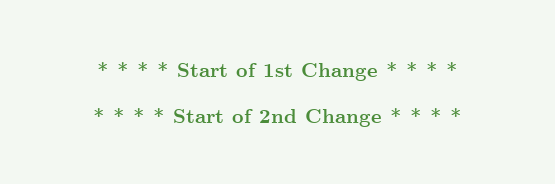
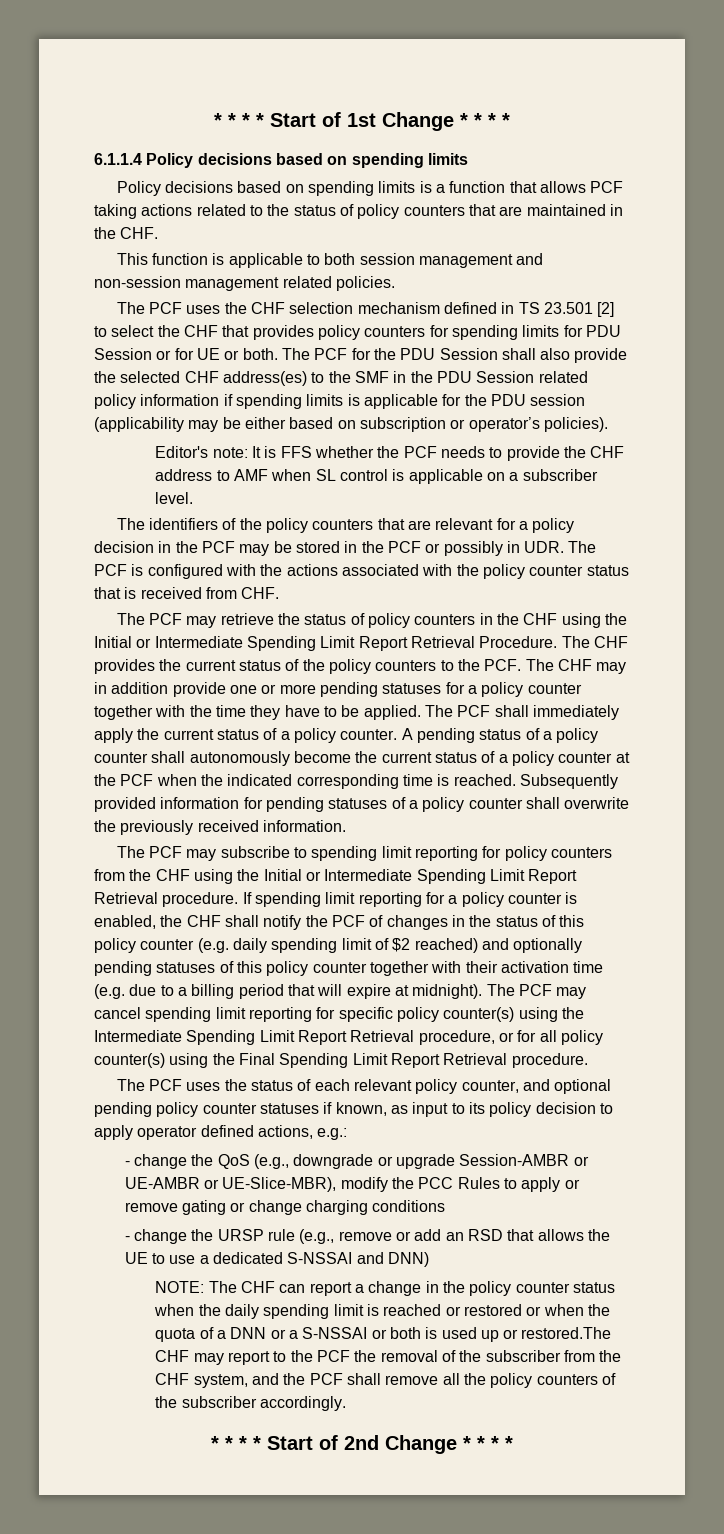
(458, 69) none -> [94,153,468,168] [116,181,624,196] [94,204,623,219] [94,227,159,239] [116,253,544,268] [94,276,395,291] [116,302,615,317] [94,325,621,340] [94,348,628,363] [94,371,588,386] [94,394,586,409] [94,417,608,432] [155,446,625,461] [155,469,598,484] [155,492,194,504] [116,518,575,533] [94,541,597,556] [94,564,629,579] [94,587,280,599] [116,613,628,628] [94,636,628,651] [94,659,627,674] [94,682,582,697] [94,705,619,720] [94,728,599,743] [94,751,630,766] [94,774,618,789] [94,797,630,812] [94,820,346,835] [116,846,613,861] [94,869,578,884] [94,892,578,907] [94,915,585,930] [94,938,583,953] [94,961,604,976] [94,984,587,999] [94,1007,584,1022] [94,1030,603,1045] [94,1053,588,1068] [116,1079,612,1094] [94,1102,613,1117] [94,1125,348,1140] [124,1154,589,1169] [124,1177,580,1192] [124,1200,446,1215] [124,1229,610,1244] [124,1252,429,1267] [155,1281,615,1296] [154,1304,610,1319] [155,1327,612,1342] [155,1350,622,1365] [155,1373,616,1388] [155,1396,346,1411] // 6.1.1.4 Policy decisions based on spending limits // Policy decisions based on spending limits is a function that allows PCF taking actions related to the status of policy counters that are maintained in the CHF. // This function is applicable to both session management and non-session management related policies. // The PCF uses the CHF selection mechanism defined in TS 23.501 [2] to select the CHF that provides policy counters for spending limits for PDU Session or for UE or both. The PCF for the PDU Session shall also provide the selected CHF address(es) to the SMF in the PDU Session related policy information if spending limits is applicable for the PDU session (applicability may be either based on subscription or operator’s policies). // Editor's note: It is FFS whether the PCF needs to provide the CHF address to AMF when SL control is applicable on a subscriber level. // The identifiers of the policy counters that are relevant for a policy decision in the PCF may be stored in the PCF or possibly in UDR. The PCF is configured with the actions associated with the policy counter status that is received from CHF. // The PCF may retrieve the status of policy counters in the CHF using the Initial or Intermediate Spending Limit Report Retrieval Procedure. The CHF provides the current status of the policy counters to the PCF. The CHF may in addition provide one or more pending statuses for a policy counter together with the time they have to be applied. The PCF shall immediately apply the current status of a policy counter. A pending status of a policy counter shall autonomously become the current status of a policy counter at the PCF when the indicated corresponding time is reached. Subsequently provided information for pending statuses of a policy counter shall overwrite the previously received information. // The PCF may subscribe to spending limit reporting for policy counters from the CHF using the Initial or Intermediate Spending Limit Report Retrieval procedure. If spending limit reporting for a policy counter is enabled, the CHF shall notify the PCF of changes in the status of this policy counter (e.g. daily spending limit of $2 reached) and optionally pending statuses of this policy counter together with their activation time (e.g. due to a billing period that will expire at midnight). The PCF may cancel spending limit reporting for specific policy counter(s) using the Intermediate Spending Limit Report Retrieval procedure, or for all policy counter(s) using the Final Spending Limit Report Retrieval procedure. // The PCF uses the status of each relevant policy counter, and optional pending policy counter statuses if known, as input to its policy decision to apply operator defined actions, e.g.: // - change the QoS (e.g., downgrade or upgrade Session-AMBR or UE-AMBR or UE-Slice-MBR), modify the PCC Rules to apply or remove gating or change charging conditions // - change the URSP rule (e.g., remove or add an RSD that allows the UE to use a dedicated S-NSSAI and DNN) // NOTE: The CHF can report a change in the policy counter status when the daily spending limit is reached or restored or when the quota of a DNN or a S-NSSAI or both is used up or restored.The CHF may report to the PCF the removal of the subscriber from the CHF system, and the PCF shall remove all the policy counters of the subscriber accordingly.

